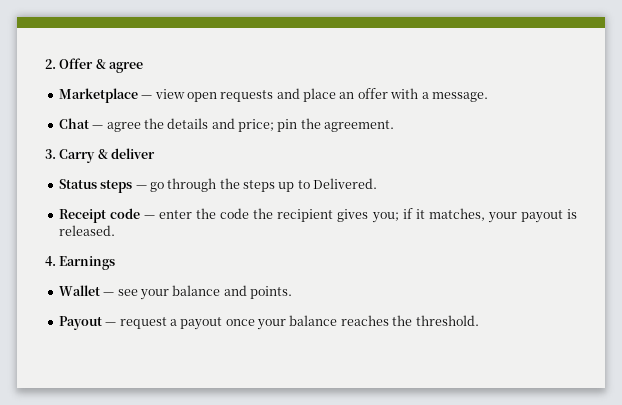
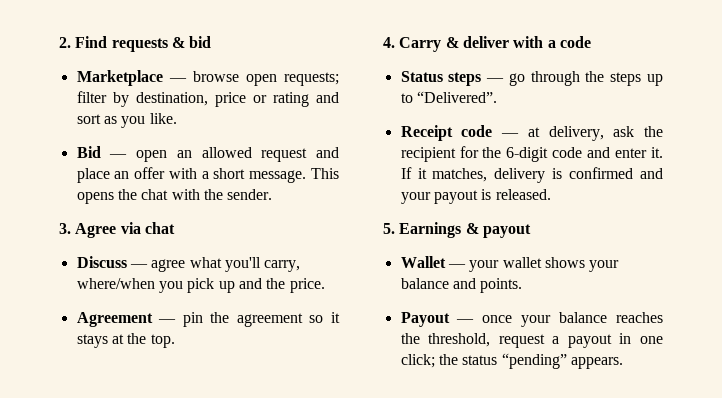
[59,58,144,73] [58,88,274,103] Offer & agree // Marketplace — view open requests -> [75,36,212,52] [76,70,339,86] [76,91,339,107] [76,113,177,128] [76,146,308,162] Find requests & bid // Marketplace — browse open requests; filter by destination, price or rating and sort as you like. // Bid — open an allowed request
(429, 95) none -> [213,168,246,179] short
[58,118,395,132] [45,149,56,159] // Chat — agree the details and price; pin the agreement. // 3. -> [311,168,339,179] [76,189,273,204] [59,222,175,238] [76,256,301,272] [76,278,325,293] [76,312,340,327] [76,333,175,348] [383,37,395,48] This opens the chat with the sender. // 3. Agree via chat // Discuss — agree what you'll carry, where/when you pick up and the price. // Agreement — pin the agreement so it stays at the top. // 4.
(156, 153) none -> [513,36,591,48] with a code
[313,178,378,189] Delivered. -> [416,91,497,103] “Delivered”.
[159,208,485,223] enter the code the recipient gives you; if it matches, -> [527,126,663,141] [400,146,663,162] [400,167,663,183] at delivery, ask the recipient for the 6-digit code and enter it. If it matches, delivery is confirmed and
[45,256,56,266] 4. -> [383,223,395,234] 5.
(116, 263) none -> [465,223,531,238] & payout
[117,289,138,296] see -> [469,257,585,272] your wallet shows
[119,317,223,330] request a payout -> (475, 321) none
[415,315,479,326] threshold. -> [428,333,663,348] [400,353,623,369] threshold, request a payout in one click; the status “pending” appears.

